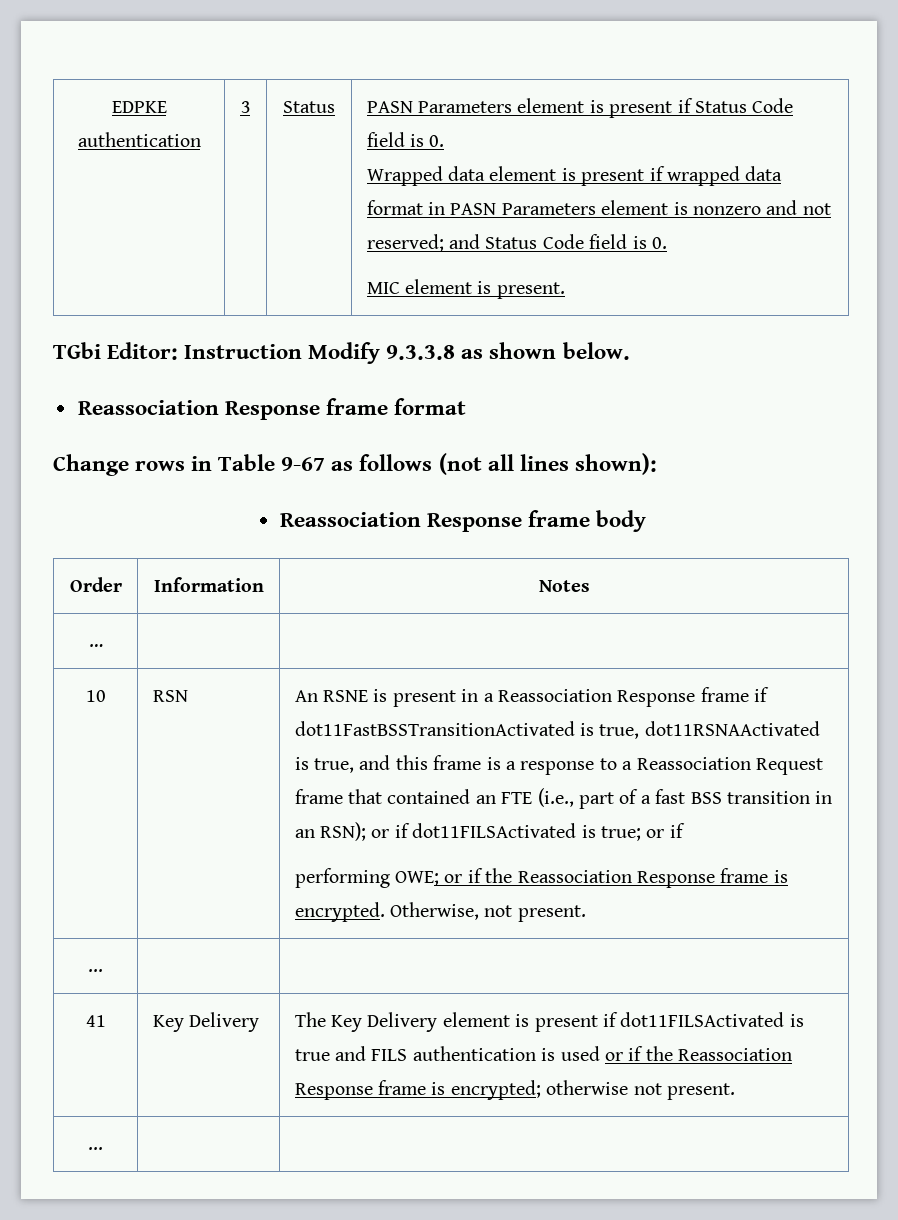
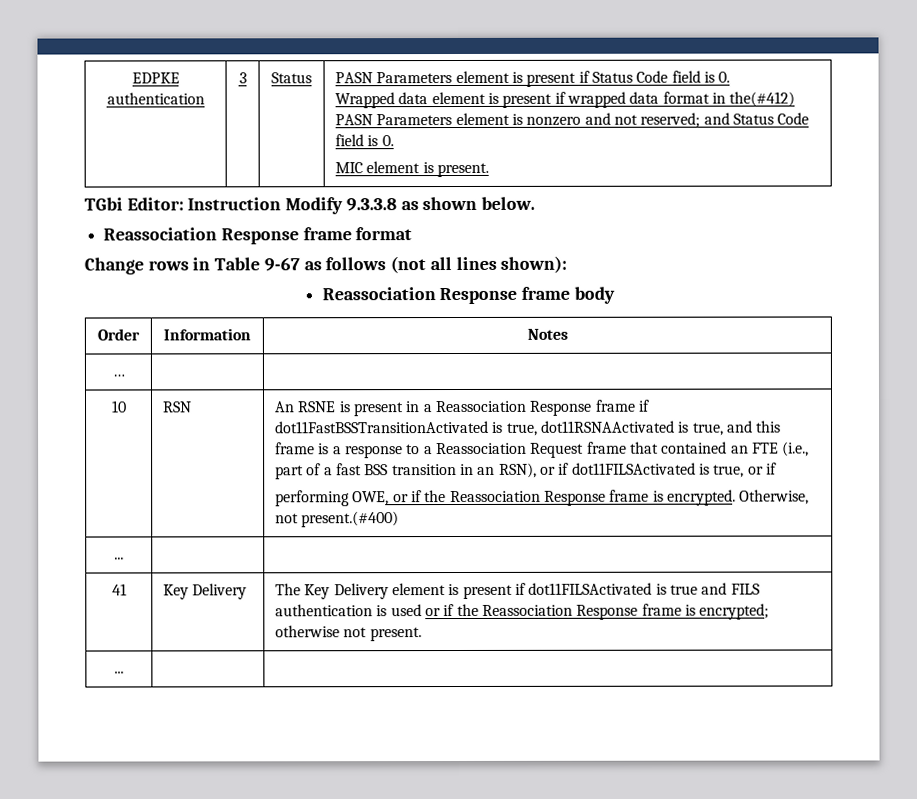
(446, 208) none -> [729,91,796,107] the(#412)
[320,822,367,841] RSN); -> [498,462,537,478] RSN),
[601,826,642,841] true; -> [713,464,745,478] true,
[395,871,440,886] OWE; -> [352,491,390,506] OWE,
[517,905,586,922] present. -> [301,511,400,528] present.(#400)

